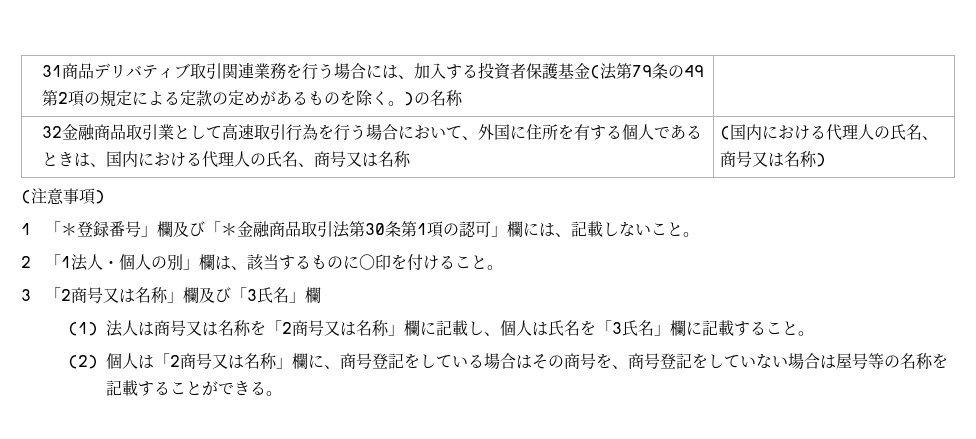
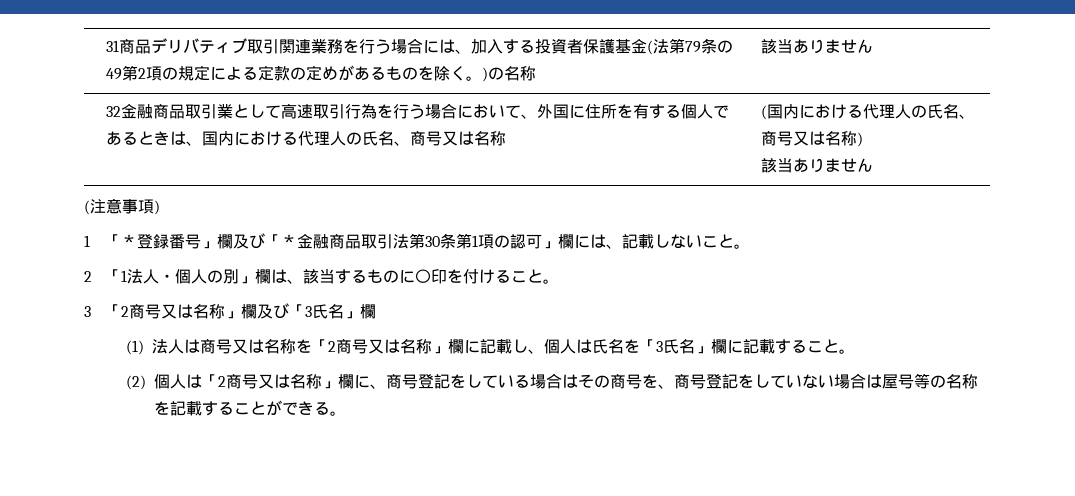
(463, 98) none -> [761,39,874,54] 該当ありません
(826, 160) none -> [761,158,874,173] // 該当ありません

